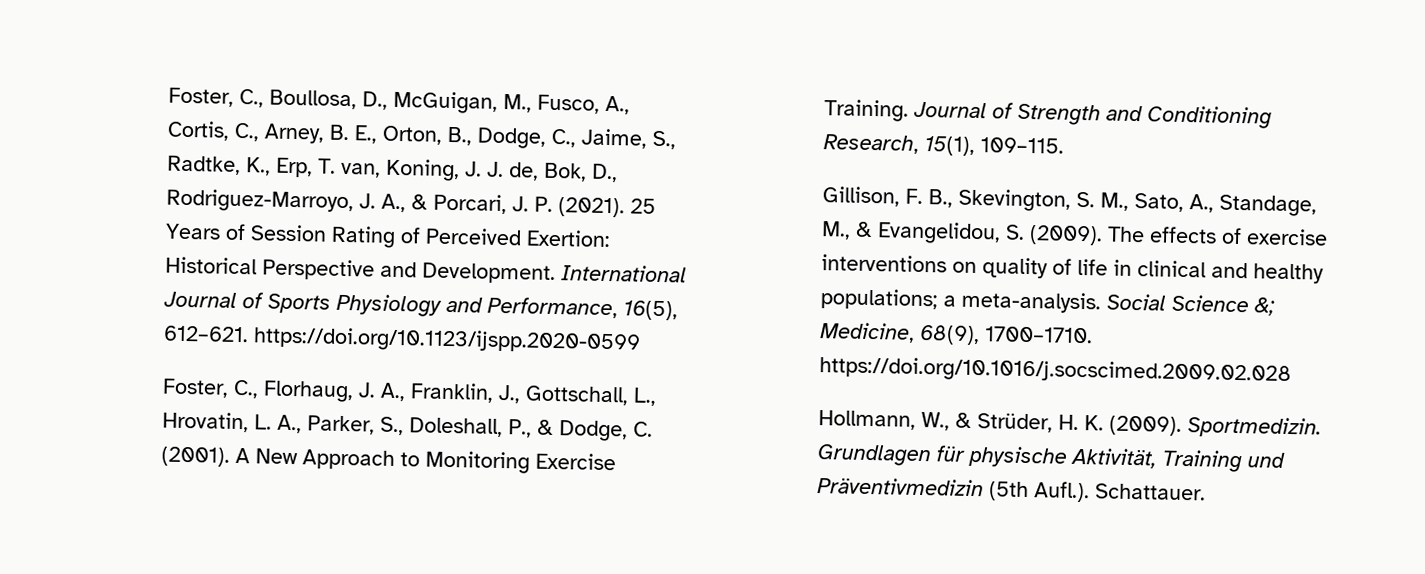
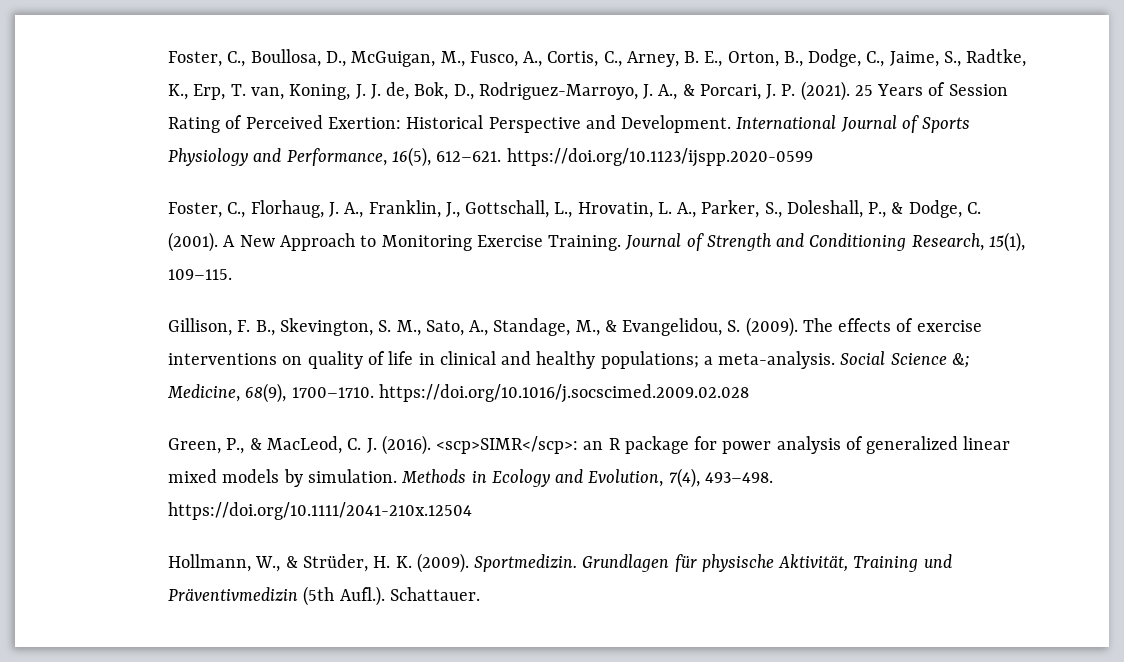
(1292, 371) none -> [168,435,1011,455] [168,468,773,488] [168,502,473,520] // Green, P., & MacLeod, C. J. (2016). <scp>SIMR</scp>: an R package for power analysis of generalized linear mixed models by simulation. Methods in Ecology and Evolution, 7(4), 493–498. https://doi.org/10.1111/2041-210x.12504

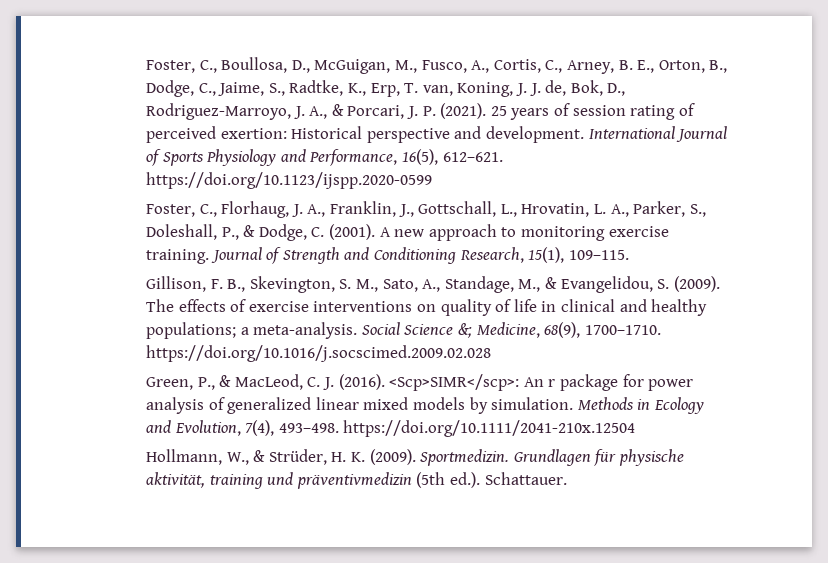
[877,82,1008,96] [168,115,732,133] Years of Session Rating of Perceived Exertion: Historical Perspective and Development. -> [510,103,695,120] [146,126,585,143] years of session rating of perceived exertion: Historical perspective and development.
[239,233,622,251] New Approach to Monitoring Exercise Training. -> [394,224,669,241] [146,249,210,264] new approach to monitoring exercise training.
[436,436,621,454] <scp>SIMR</scp>: an R -> [389,374,556,391] <Scp>SIMR</scp>: An r
[778,554,952,572] [168,586,385,606] Aktivität, Training und Präventivmedizin (5th Aufl.). -> [146,472,481,489] aktivität, training und präventivmedizin (5th ed.).

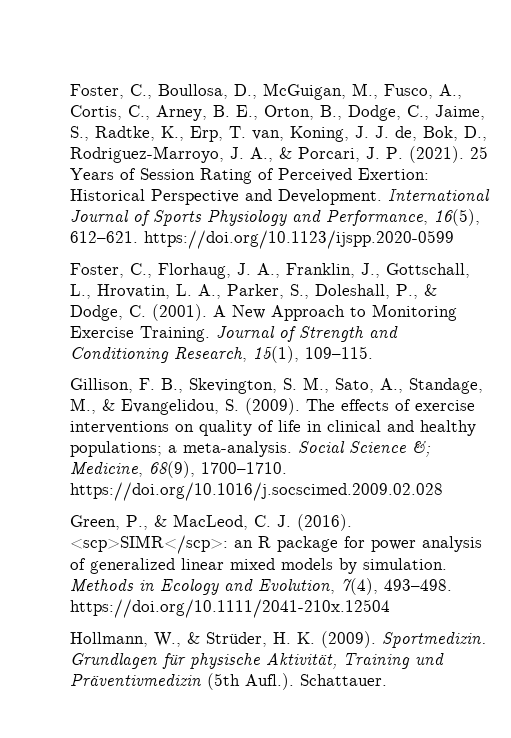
[510,103,695,120] [146,126,585,143] years of session rating of perceived exertion: Historical perspective and development. -> [69,168,429,184] [69,189,382,205] Years of Session Rating of Perceived Exertion: Historical Perspective and Development.
[394,224,669,241] [146,249,210,264] new approach to monitoring exercise training. -> [231,304,457,321] [69,326,210,342] New Approach to Monitoring Exercise Training.
[389,374,556,391] <Scp>SIMR</scp>: An r -> [69,535,271,554] <scp>SIMR</scp>: an R
[146,472,481,489] aktivität, training und präventivmedizin (5th ed.). -> [265,653,444,669] [69,673,294,690] Aktivität, Training und Präventivmedizin (5th Aufl.).

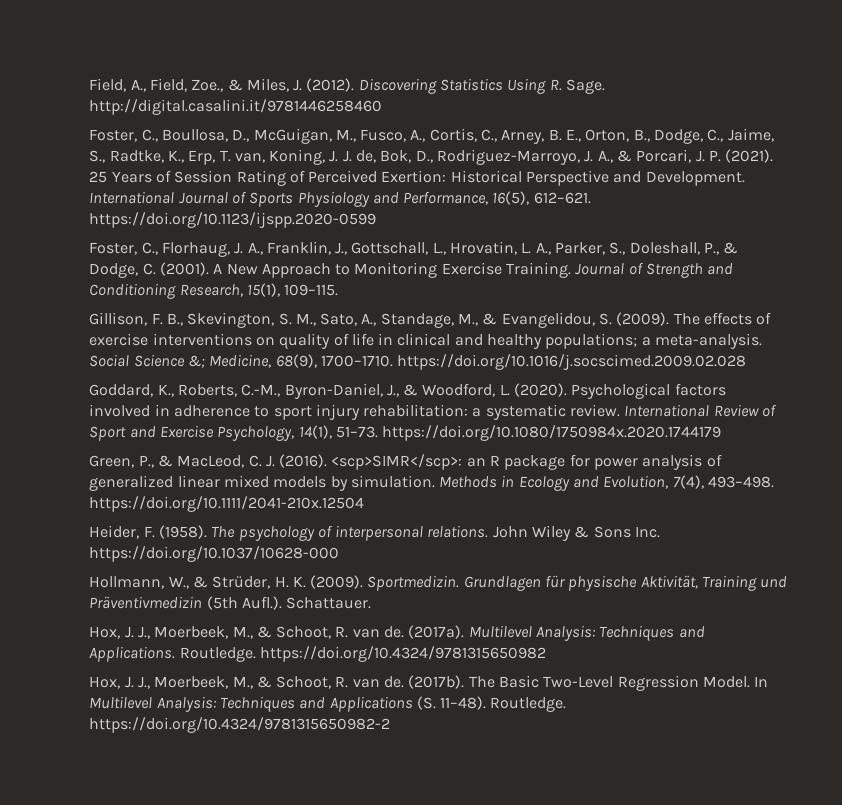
(69, 91) none -> [89,78,606,94] [89,99,383,115] Field, A., Field, Zoe., & Miles, J. (2012). Discovering Statistics Using R. Sage. http://digital.casalini.it/9781446258460 //
(443, 491) none -> [89,383,726,399] [89,404,777,420] [89,425,722,441] // Goddard, K., Roberts, C.-M., Byron-Daniel, J., & Woodford, L. (2020). Psychological factors involved in adherence to sport injury rehabilitation: a systematic review. International Review of Sport and Exercise Psychology, 14(1), 51–73. https://doi.org/10.1080/1750984x.2020.1744179
(390, 608) none -> [89,525,661,541] [89,546,340,562] // Heider, F. (1958). The psychology of interpersonal relations. John Wiley & Sons Inc. https://doi.org/10.1037/10628-000
(387, 680) none -> [89,625,705,641] [89,646,546,662] [89,675,769,691] [89,696,567,712] [89,717,391,733] // Hox, J. J., Moerbeek, M., & Schoot, R. van de. (2017a). Multilevel Analysis: Techniques and Applications. Routledge. https://doi.org/10.4324/9781315650982 // Hox, J. J., Moerbeek, M., & Schoot, R. van de. (2017b). The Basic Two-Level Regression Model. In Multilevel Analysis: Techniques and Applications (S. 11–48). Routledge. https://doi.org/10.4324/9781315650982-2

